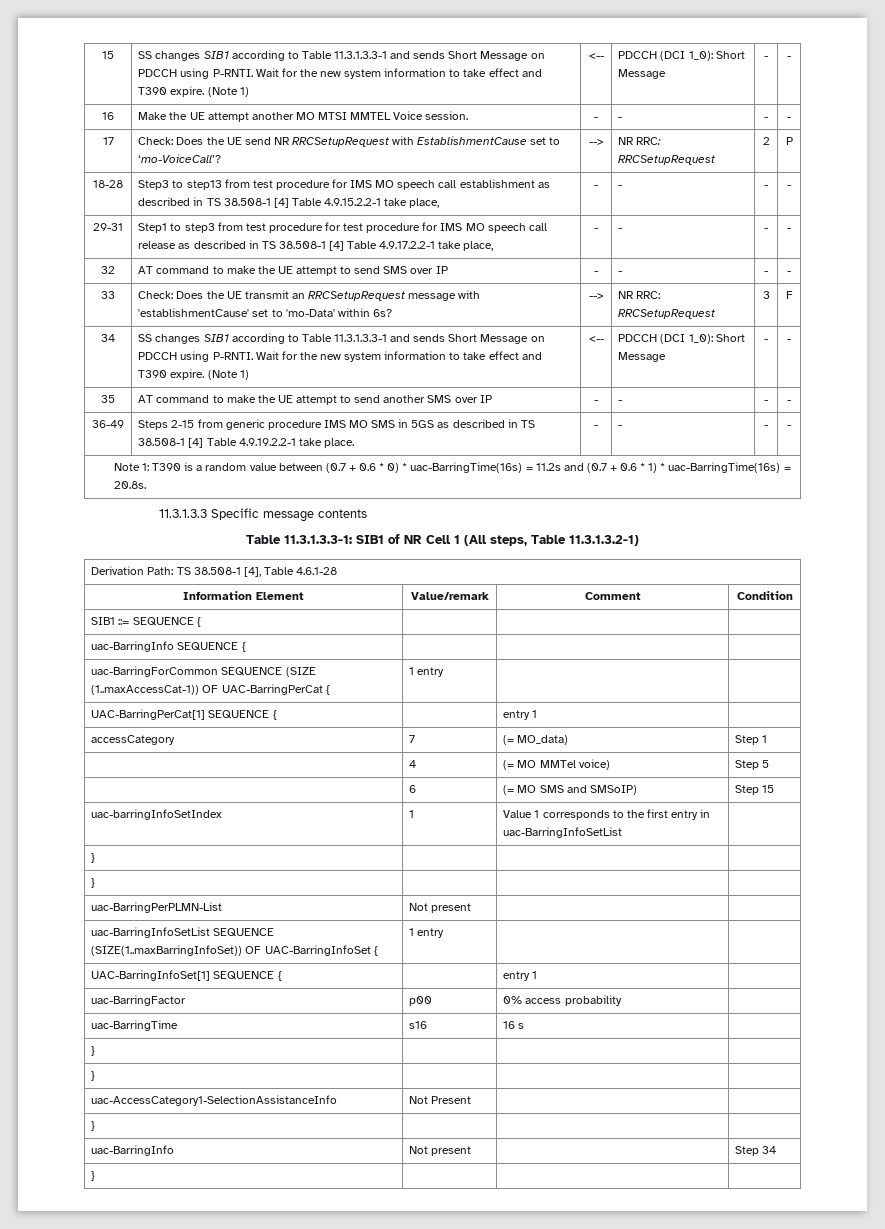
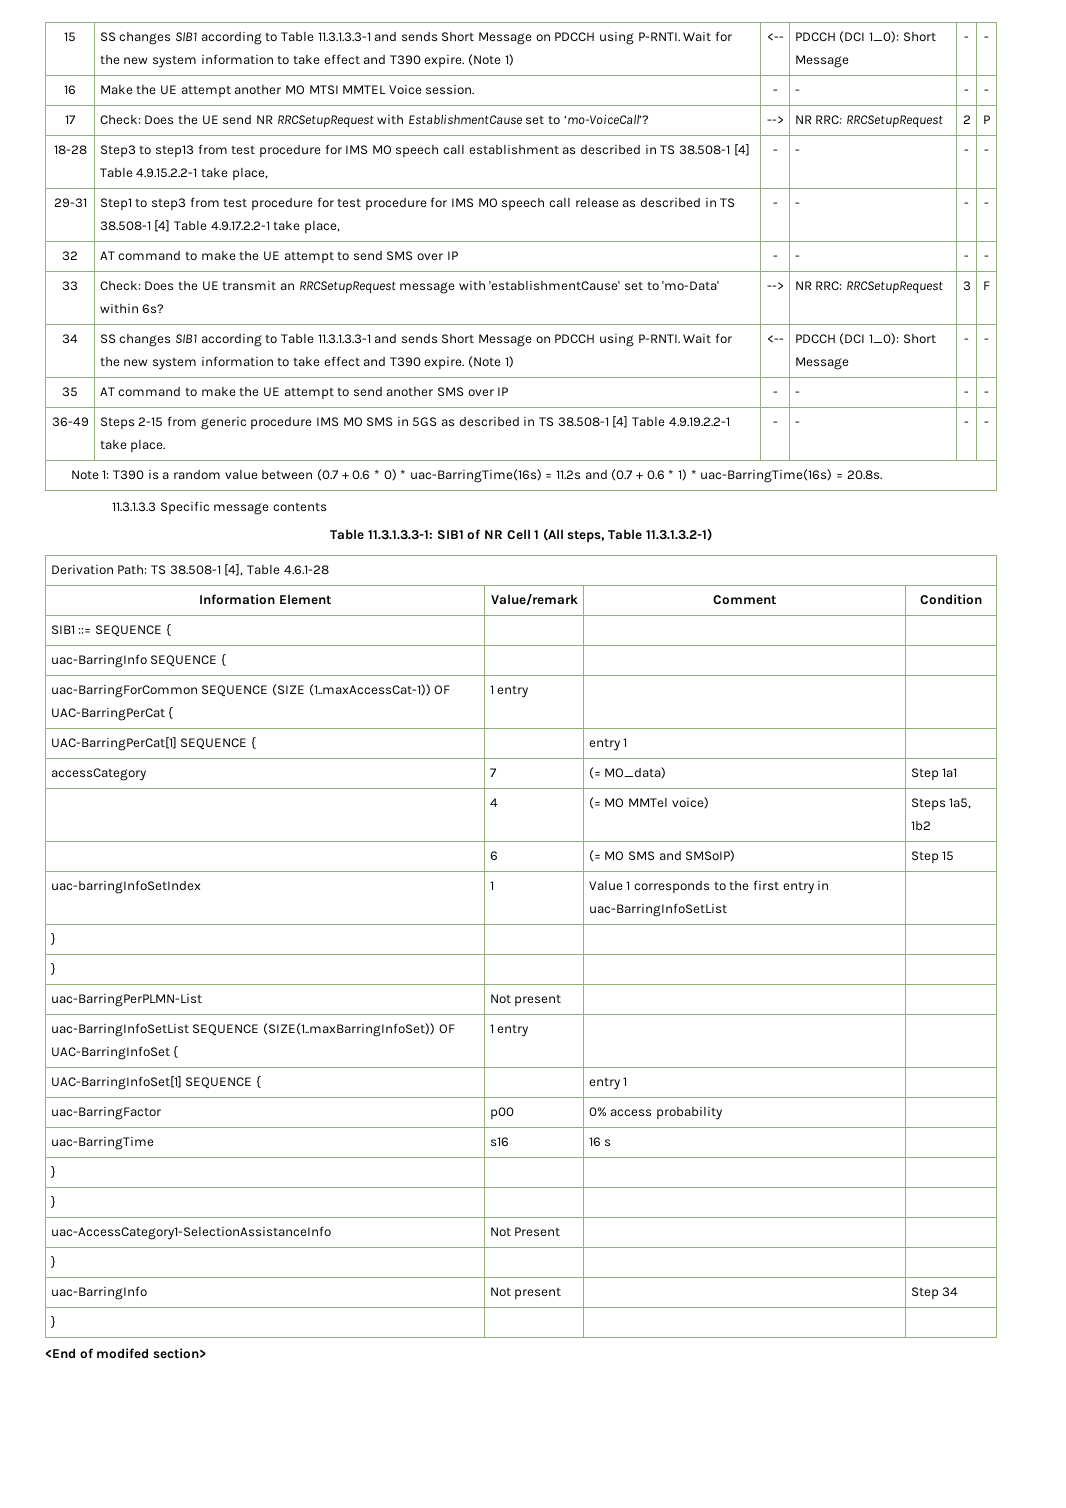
[762,735,768,743] 1 -> [942,768,958,778] 1a1
[735,760,770,770] Step 5 -> [910,798,972,811] [910,820,931,831] Steps 1a5, 1b2
(96, 1176) none -> [45,1348,206,1359] // <End of modifed section>

